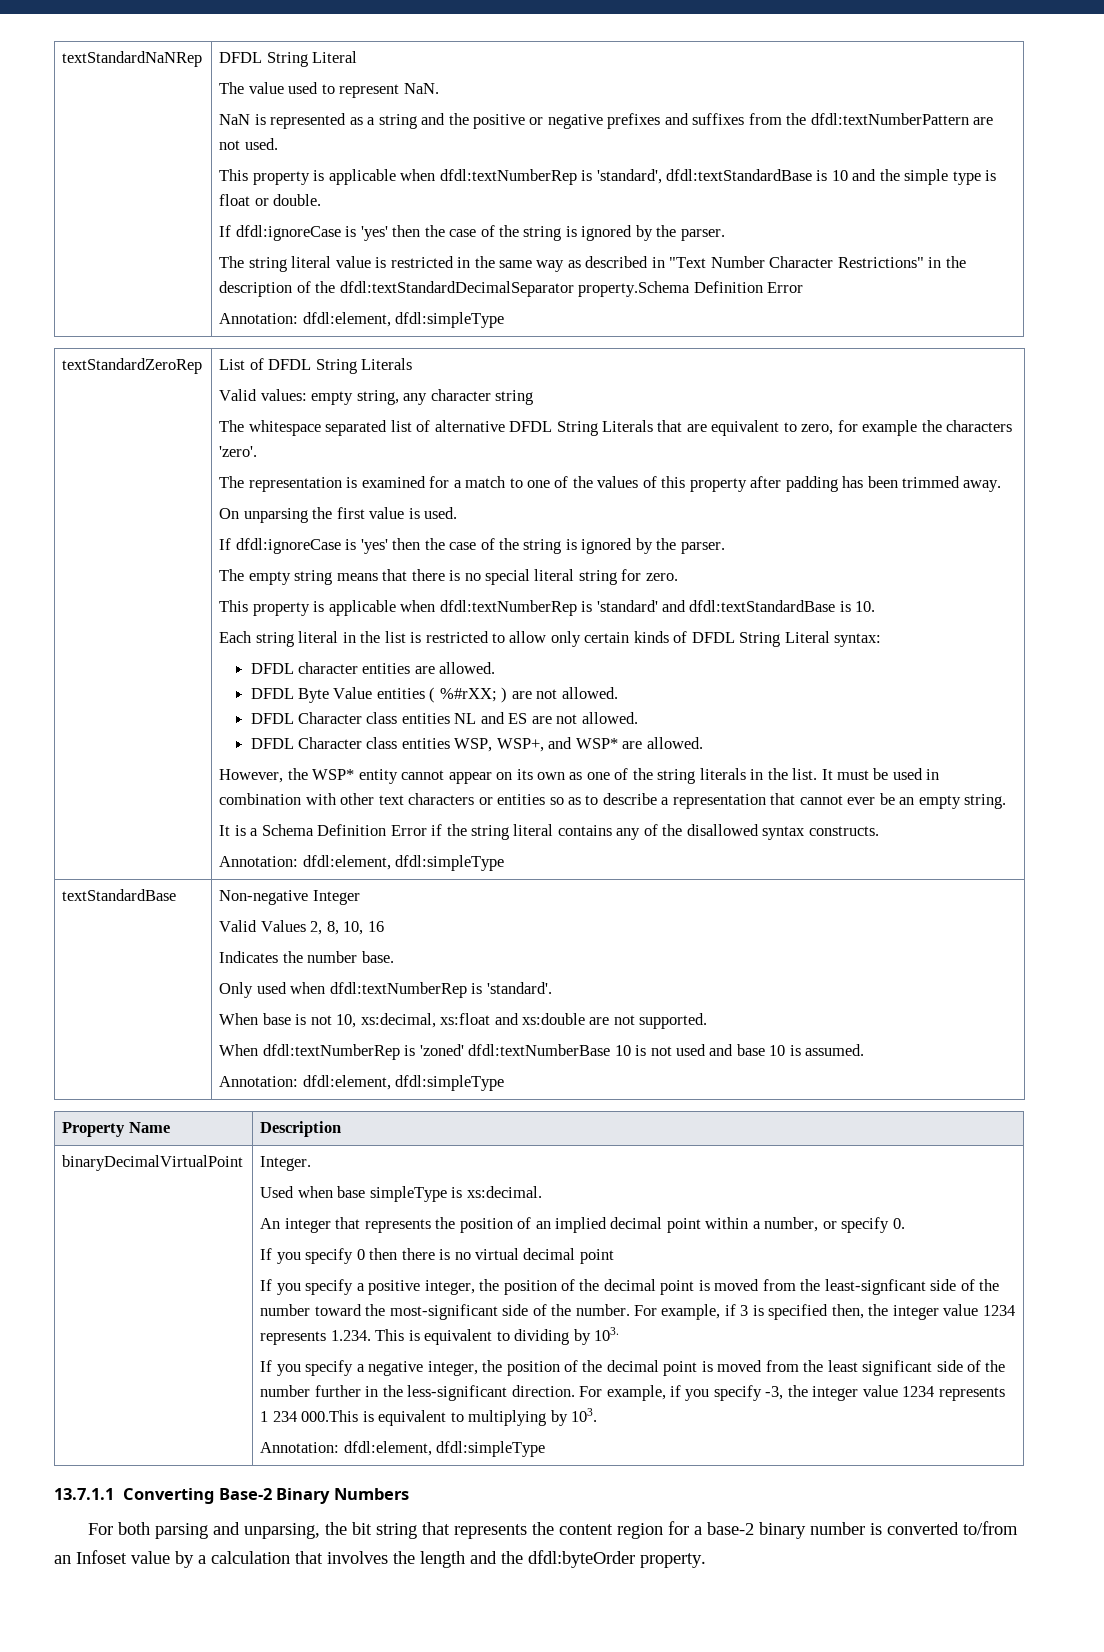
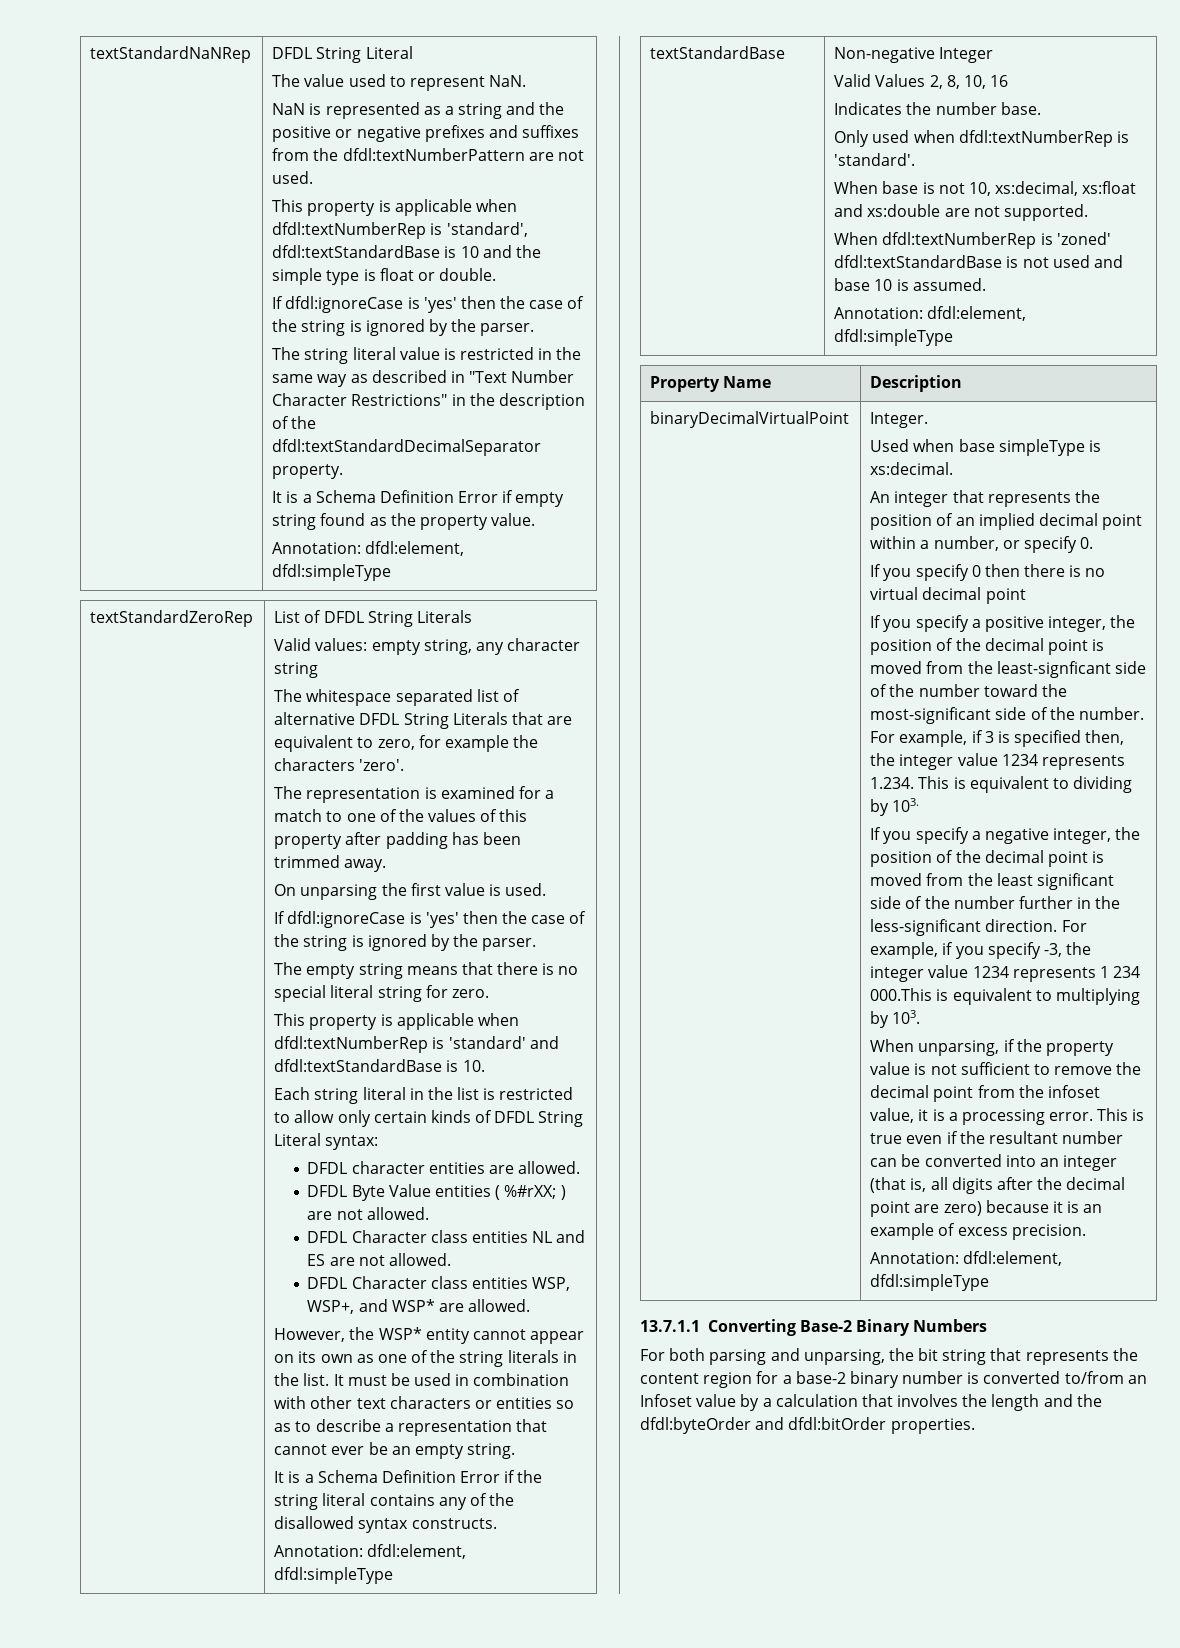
[578,281,804,297] property.Schema Definition Error -> [272,464,344,479] [272,490,565,507] [272,513,536,530] property. // It is a Schema Definition Error if empty string found as the property value.
[468,1044,631,1056] dfdl:textNumberBase 10 -> [834,255,1003,268] dfdl:textStandardBase
(598, 1415) none -> [870,1039,1114,1056] [870,1062,1142,1075] [870,1085,1100,1102] [870,1108,1145,1125] [870,1131,1124,1144] [870,1154,1118,1171] [870,1177,1126,1194] [870,1200,1103,1217] [870,1223,1086,1240] // When unparsing, if the property value is not sufficient to remove the decimal point from the infoset value, it is a processing error. This is true even if the resultant number can be converted into an integer (that is, all digits after the decimal point are zero) because it is an example of excess precision.
[640,1553,706,1568] property. -> [755,1417,975,1434] and dfdl:bitOrder properties.

